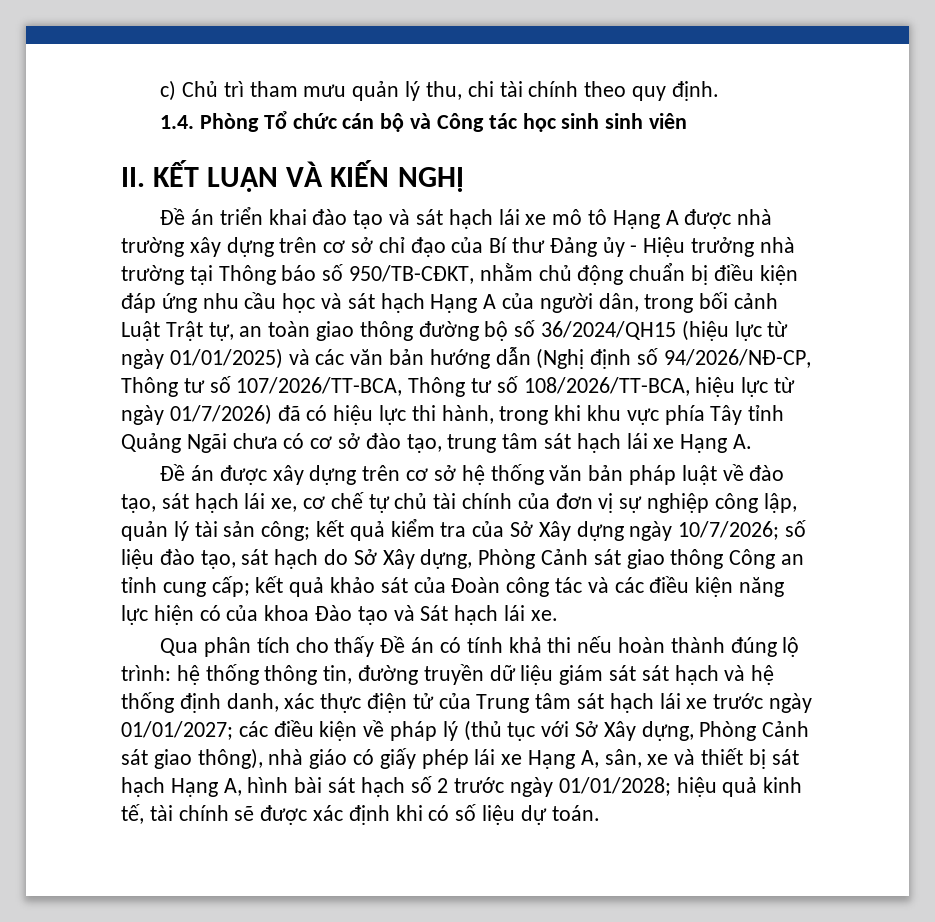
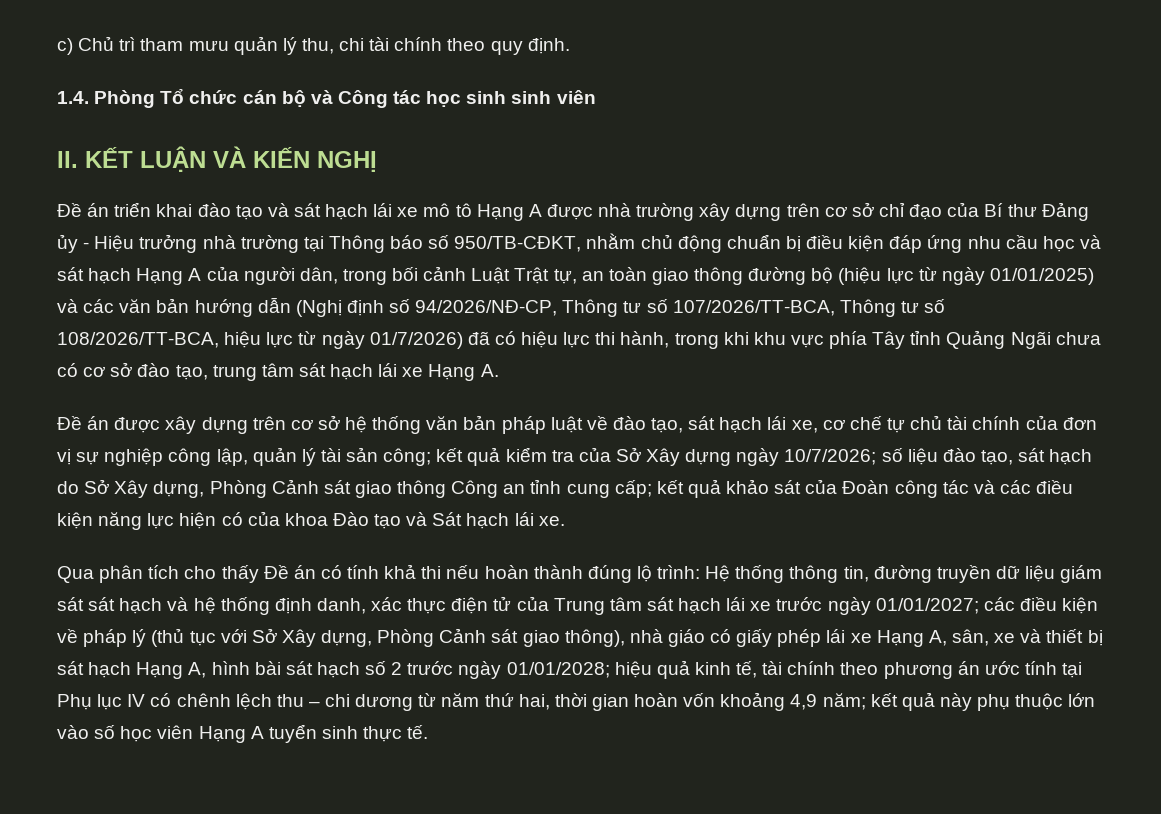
[514,320,677,340] số 36/2024/QH15 -> (834, 275) none
[176,665,200,685] hệ -> [705,565,731,582] Hệ
[234,804,600,825] sẽ được xác định khi có số liệu dự toán. -> [840,661,1083,679] [57,692,1096,711] [57,724,429,743] theo phương án ước tính tại Phụ lục IV có chênh lệch thu – chi dương từ năm thứ hai, thời gian hoàn vốn khoảng 4,9 năm; kết quả này phụ thuộc lớn vào số học viên Hạng A tuyển sinh thực tế.

